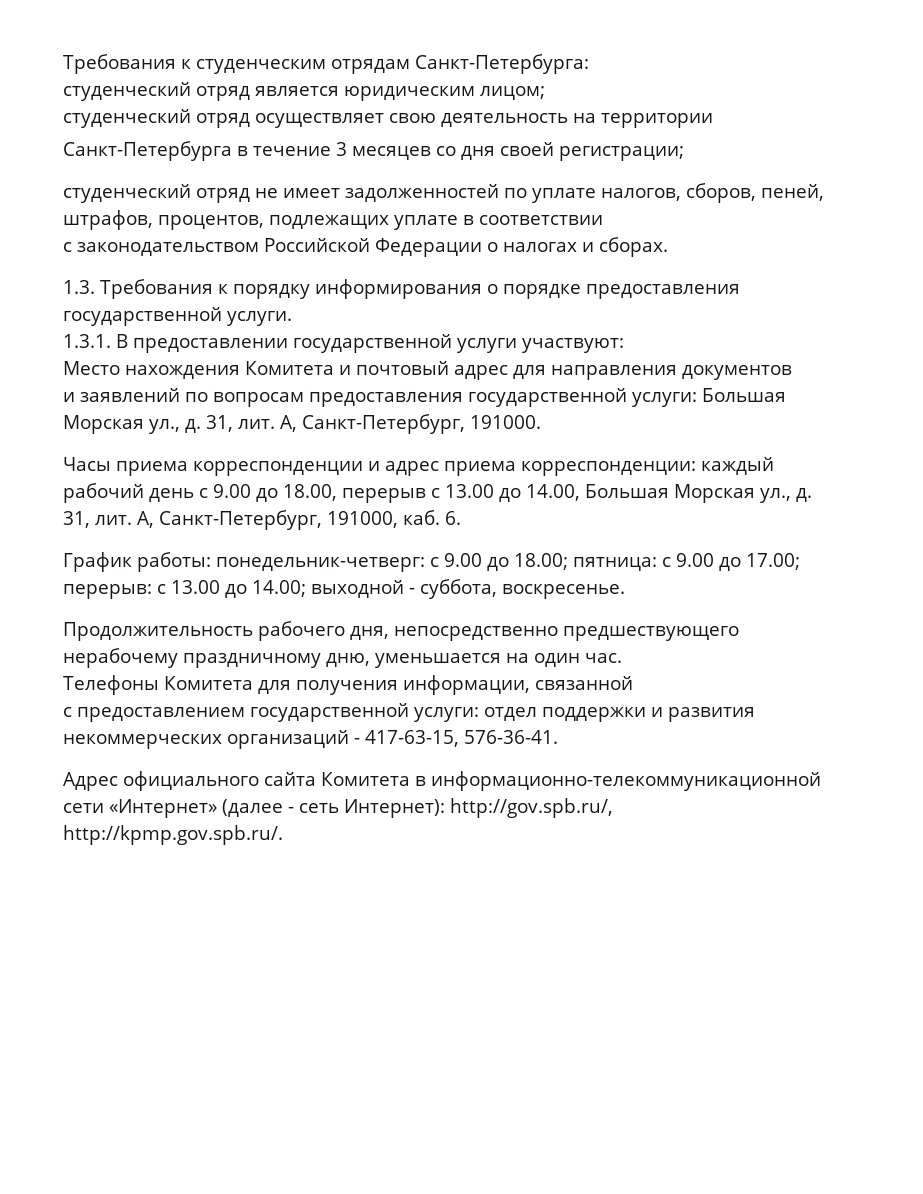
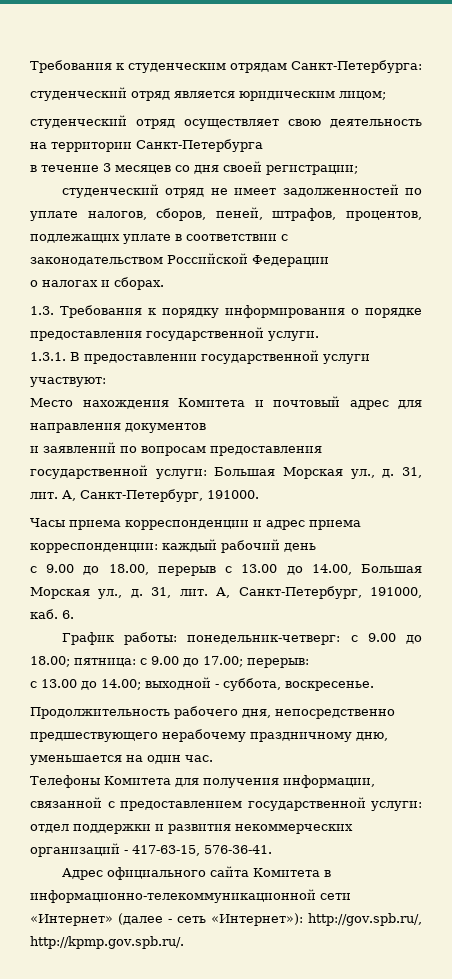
[63,141,232,161] // Санкт-Петербурга -> [136,139,263,152] Санкт-Петербурга //
(603, 220) // -> (277, 237) none
(482, 247) none -> (329, 261) //
(194, 495) none -> (316, 547) //
(152, 591) none -> (309, 663) //
(633, 683) // -> (102, 802) none
[344,799,445,818] Интернет): -> [211,913,304,926] «Интернет»):

